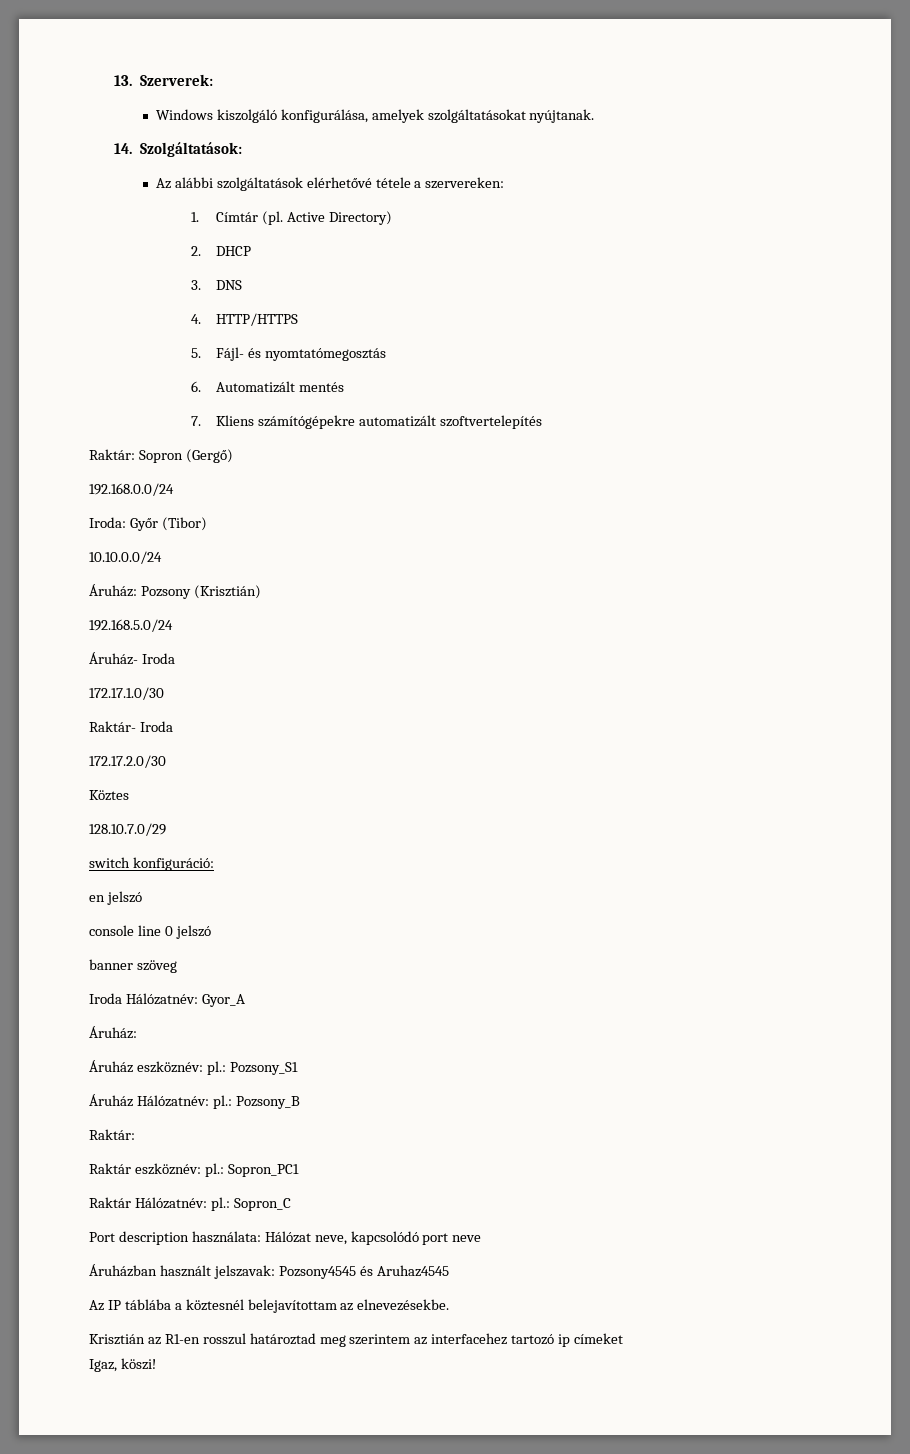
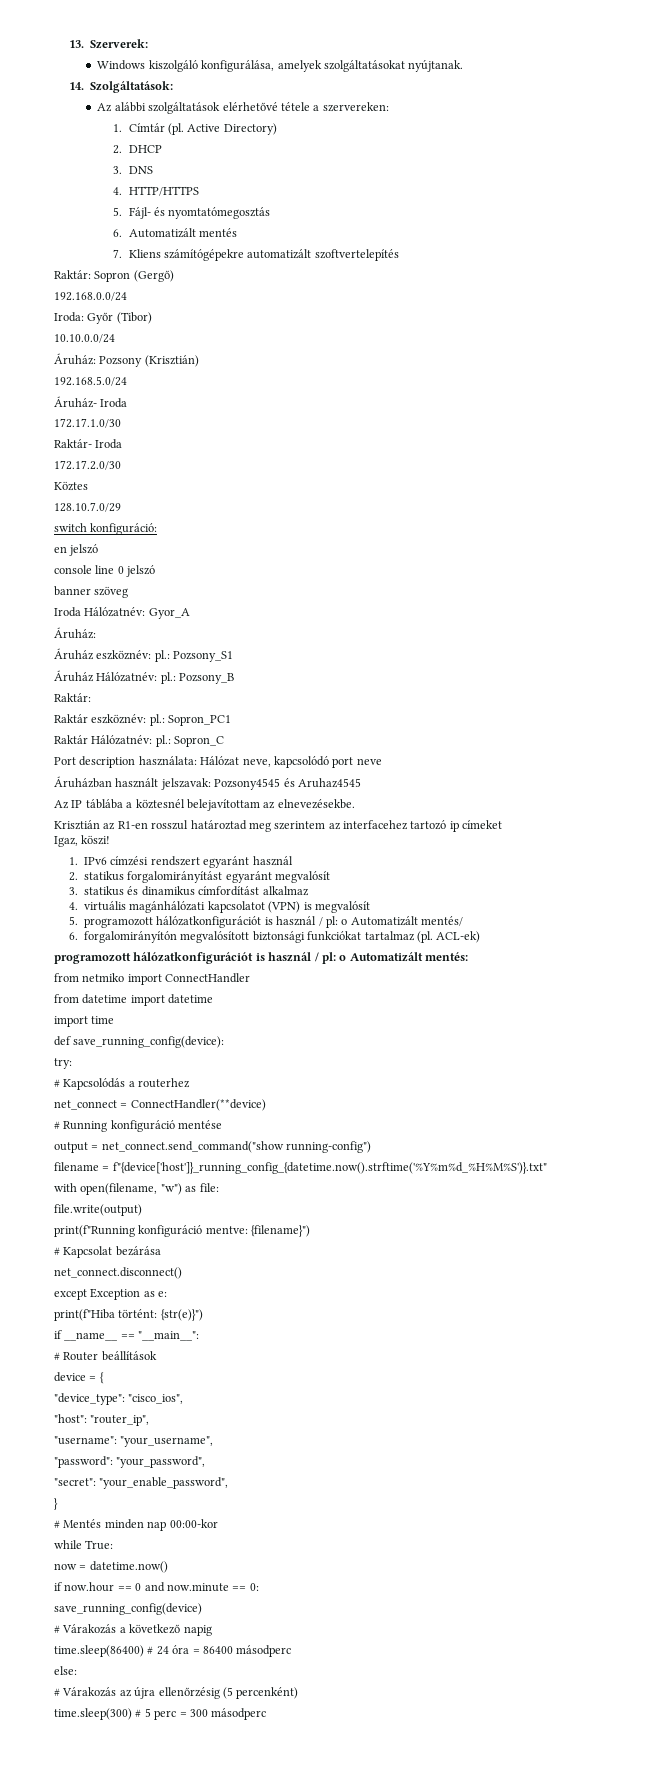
(156, 1364) none -> [68,856,293,868] [68,871,331,883] [68,886,309,896] [68,901,370,913] [68,916,464,928] [68,931,481,943] [54,952,468,964] [54,973,251,985] [54,994,214,1006] [54,1016,115,1027] [54,1036,225,1048] [54,1058,72,1069] [54,1078,191,1090] [54,1099,266,1111] [54,1120,223,1132] [54,1141,372,1153] [54,1162,547,1174] [54,1183,219,1195] [54,1204,142,1216] [54,1225,311,1237] [54,1246,161,1258] [54,1267,182,1279] [54,1288,168,1300] [54,1309,203,1321] [54,1330,200,1341] [54,1351,157,1361] [54,1372,104,1384] [54,1393,184,1405] [54,1414,150,1426] [54,1436,214,1447] [54,1456,206,1468] [54,1477,229,1489] [54,1498,58,1510] [54,1519,218,1531] [54,1540,114,1550] [54,1561,168,1573] [54,1582,259,1592] [54,1603,202,1615] [54,1624,212,1636] [54,1645,292,1657] [54,1666,77,1675] [54,1686,299,1699] [54,1708,267,1720] // 1. IPv6 címzési rendszert egyaránt használ // 2. statikus forgalomirányítást egyaránt megvalósít // 3. statikus és dinamikus címfordítást alkalmaz // 4. virtuális magánhálózati kapcsolatot (VPN) is megvalósít // 5. programozott hálózatkonfigurációt is használ / pl: o Automatizált mentés/ // 6. forgalomirányítón megvalósított biztonsági funkciókat tartalmaz (pl. ACL-ek) // programozott hálózatkonfigurációt is használ / pl: o Automatizált mentés: // from netmiko import ConnectHandler // from datetime import datetime // import time // def save_running_config(device): // try: // # Kapcsolódás a routerhez // net_connect = ConnectHandler(**device) // # Running konfiguráció mentése // output = net_connect.send_command("show running-config") // filename = f"{device['host']}_running_config_{datetime.now().strftime('%Y%m%d_%H%M%S')}.txt" // with open(filename, "w") as file: // file.write(output) // print(f"Running konfiguráció mentve: {filename}") // # Kapcsolat bezárása // net_connect.disconnect() // except Exception as e: // print(f"Hiba történt: {str(e)}") // if __name__ == "__main__": // # Router beállítások // device = { // "device_type": "cisco_ios", // "host": "router_ip", // "username": "your_username", // "password": "your_password", // "secret": "your_enable_password", // } // # Mentés minden nap 00:00-kor // while True: // now = datetime.now() // if now.hour == 0 and now.minute == 0: // save_running_config(device) // # Várakozás a következő napig // time.sleep(86400) # 24 óra = 86400 másodperc // else: // # Várakozás az újra ellenőrzésig (5 percenként) // time.sleep(300) # 5 perc = 300 másodperc

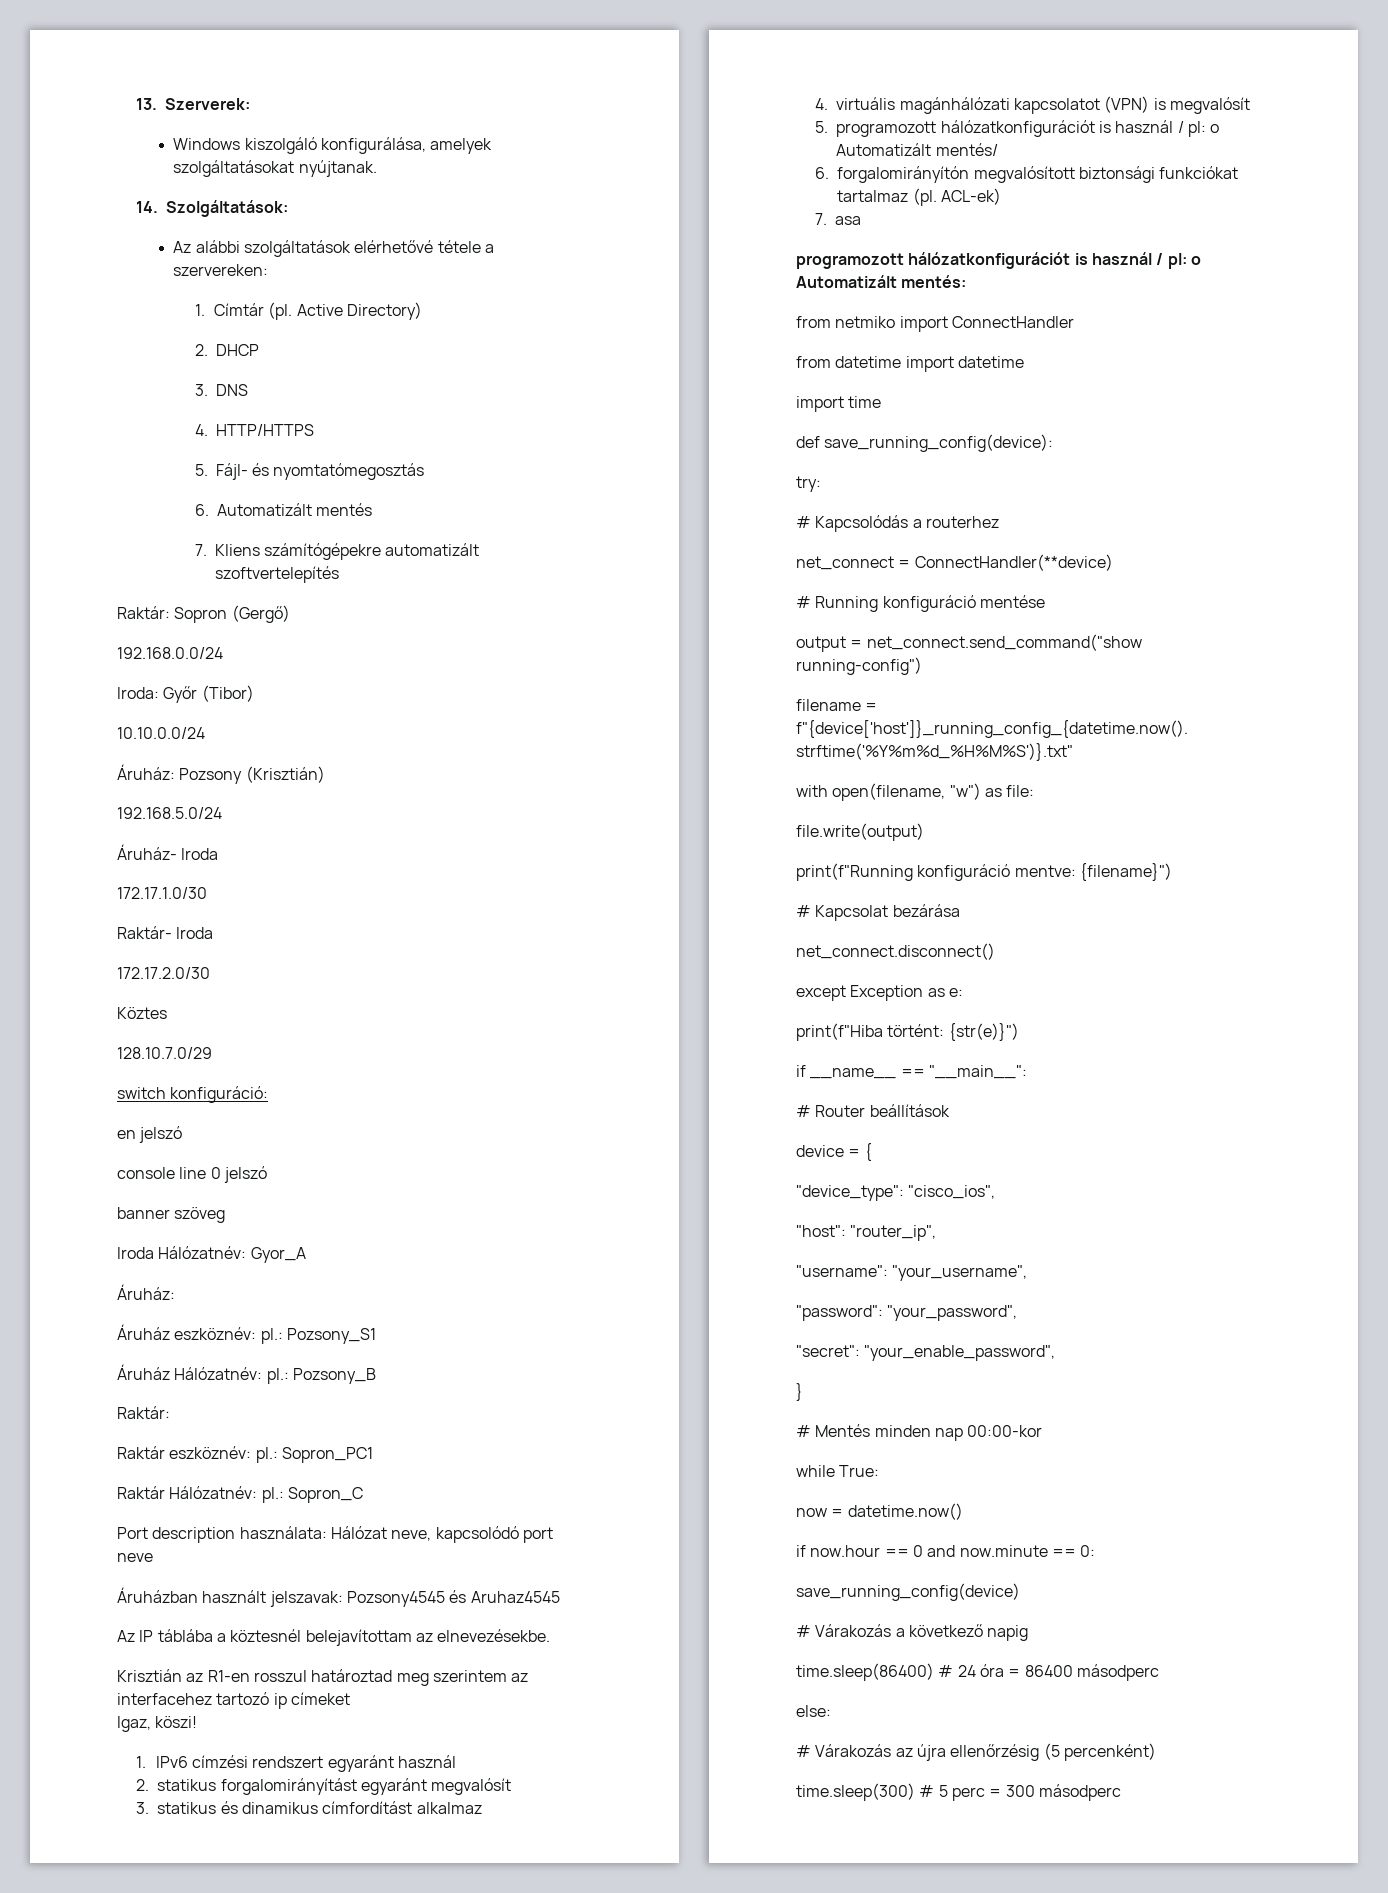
(481, 937) none -> [815,213,862,225] // 7. asa

